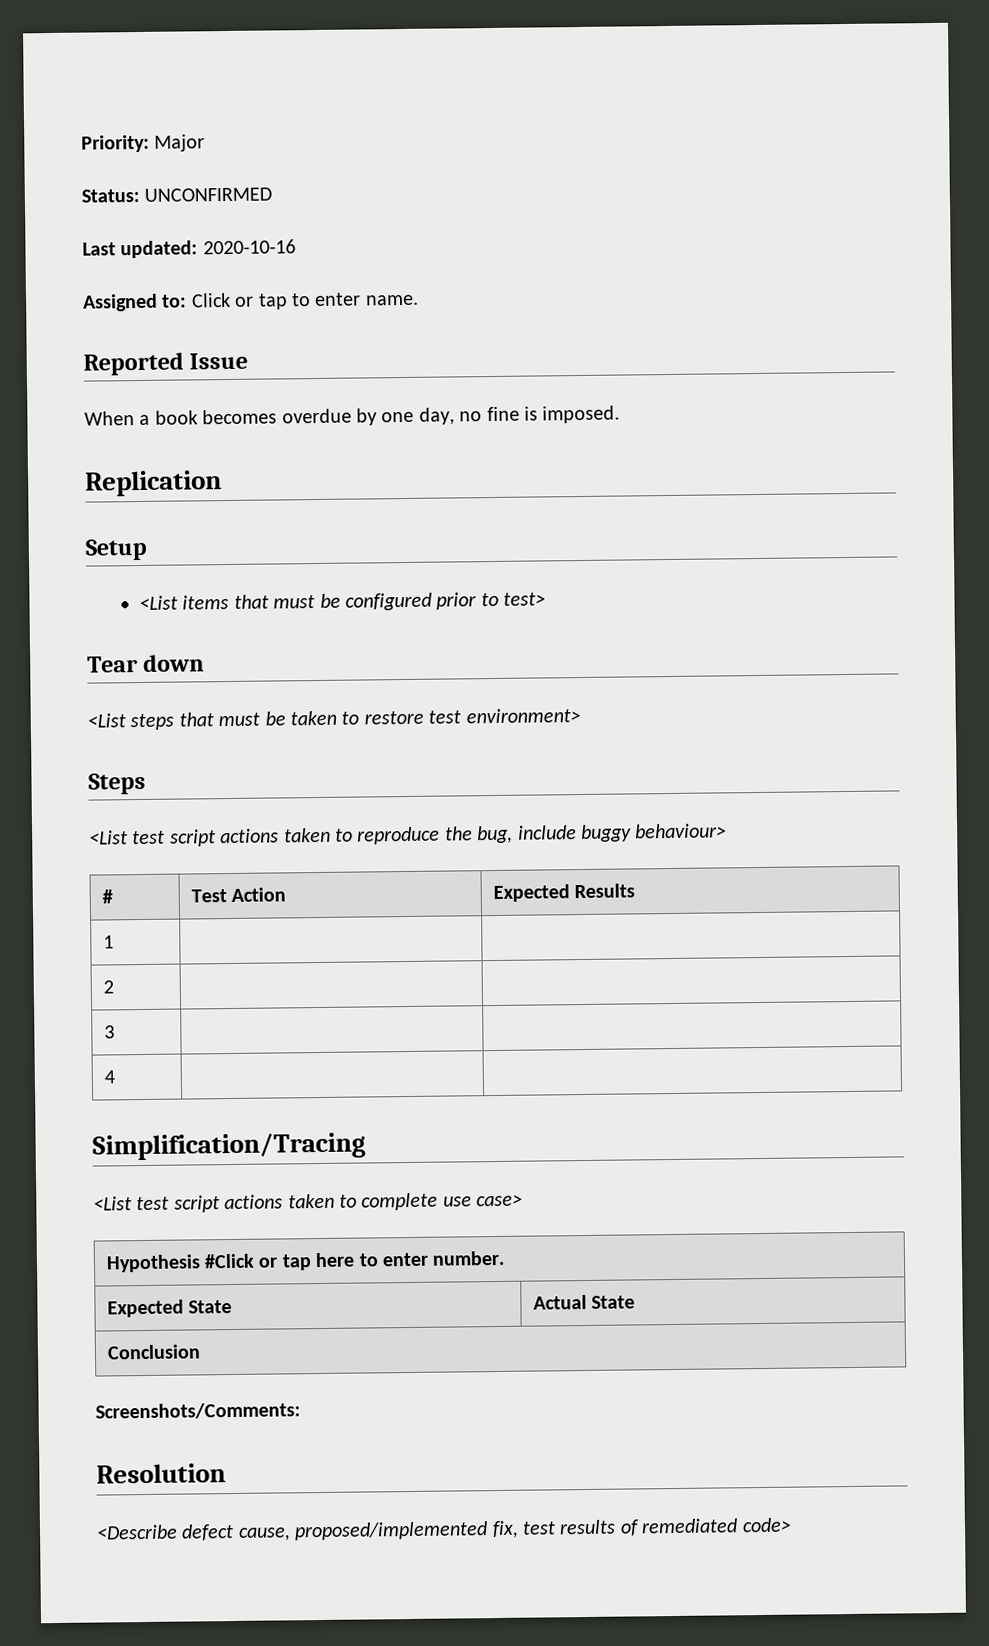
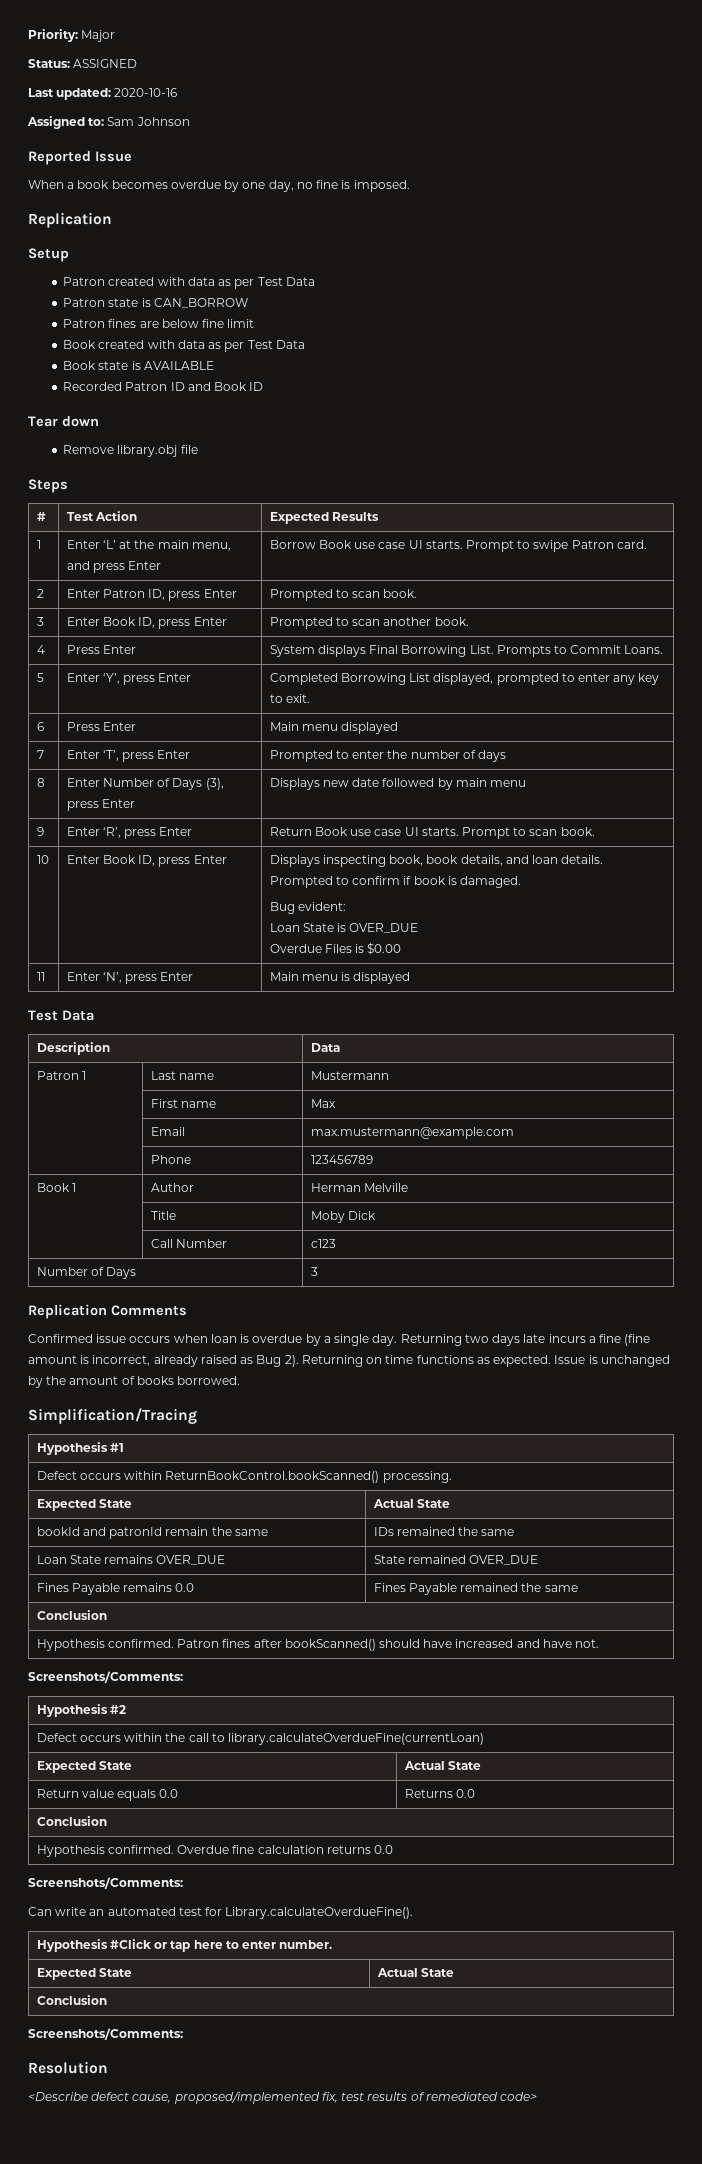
[144,187,273,202] UNCONFIRMED -> [73,59,138,68] ASSIGNED
[190,292,419,310] Click or tap to enter name. -> [107,117,190,126] Sam Johnson
[138,592,547,611] [87,654,206,673] [87,708,581,731] [88,772,146,795] [89,823,728,847] <List items that must be configured prior to test> // Tear down // <List steps that must be taken to restore test environment> // Steps // <List test script actions taken to reproduce the bug, include buggy behaviour> -> [63,277,315,289] [63,298,248,308] [63,319,255,328] [63,340,305,352] [63,361,214,370] [63,382,264,391] [28,416,99,427] [63,445,198,457] [28,479,68,493] Patron created with data as per Test Data // Patron state is CAN_BORROW // Patron fines are below fine limit // Book created with data as per Test Data // Book state is AVAILABLE // Recorded Patron ID and Book ID // Tear down // Remove library.obj file // Steps
[102,980,114,994] [103,1025,115,1039] [103,1070,115,1084] [92,1132,366,1161] [93,1192,524,1213] | // 2 | | // 3 | | // 4 | | // Simplification/Tracing // <List test script actions taken to complete use case> -> [66,540,231,551] [66,561,162,573] [269,540,647,552] [36,589,44,598] [66,589,237,601] [269,589,418,601] [36,617,44,626] [66,617,227,629] [269,617,469,629] [36,645,45,654] [66,645,136,654] [269,645,664,657] [36,673,44,682] [66,673,192,685] [269,673,660,685] [269,694,310,703] [36,722,44,731] [66,722,136,731] [269,722,399,734] [36,750,44,759] [66,750,191,762] [269,750,507,762] [36,778,45,787] [66,778,224,790] [66,799,135,811] [269,778,527,790] [36,827,44,836] [66,827,193,839] [269,827,595,839] [36,855,49,864] [66,855,227,867] [269,855,604,867] [269,876,522,888] [269,902,346,914] [269,923,419,933] [269,942,402,955] [36,972,45,981] [66,972,194,984] [269,972,411,984] [28,1010,94,1021] [36,1042,110,1055] [310,1043,340,1052] [36,1071,86,1080] [150,1071,214,1080] [310,1071,389,1080] [150,1099,216,1108] [310,1099,336,1108] [150,1127,185,1136] [310,1127,514,1139] [150,1155,191,1164] [310,1155,373,1164] [36,1183,76,1192] [150,1183,194,1192] [310,1183,408,1192] [150,1211,176,1220] [310,1211,376,1223] [150,1239,227,1248] [310,1239,336,1248] [36,1267,137,1279] [310,1267,318,1276] [28,1304,187,1319] [28,1334,651,1346] [28,1355,670,1367] [28,1376,241,1388] [28,1408,197,1424] [36,1442,124,1455] [36,1471,452,1483] [36,1499,132,1511] [372,1499,450,1508] [36,1527,268,1539] [373,1527,515,1536] [36,1555,226,1565] [373,1555,539,1565] [36,1583,195,1595] [373,1583,578,1595] [36,1610,107,1620] [36,1639,600,1651] [28,1671,183,1683] [36,1704,126,1717] [36,1733,485,1745] [36,1761,132,1773] [403,1761,481,1770] [36,1789,179,1801] [404,1789,475,1798] [36,1816,107,1826] [36,1845,394,1857] [28,1877,183,1889] [28,1907,414,1919] Enter ‘L’ at the main menu, and press Enter | Borrow Book use case UI starts. Prompt to swipe Patron card. // 2 | Enter Patron ID, press Enter | Prompted to scan book. // 3 | Enter Book ID, press Enter | Prompted to scan another book. // 4 | Press Enter | System displays Final Borrowing List. Prompts to Commit Loans. // 5 | Enter ‘Y’, press Enter | Completed Borrowing List displayed, prompted to enter any key to exit. // 6 | Press Enter | Main menu displayed // 7 | Enter ‘T’, press Enter | Prompted to enter the number of days // 8 | Enter Number of Days (3), press Enter | Displays new date followed by main menu // 9 | Enter ‘R’, press Enter | Return Book use case UI starts. Prompt to scan book. // 10 | Enter Book ID, press Enter | Displays inspecting book, book details, and loan details. Prompted to confirm if book is damaged. // Bug evident: // Loan State is OVER_DUE // Overdue Files is $0.00 // 11 | Enter ‘N’, press Enter | Main menu is displayed // Test Data // Description | Data // Patron 1 | Last name | Mustermann // | First name | Max // | Email | max.mustermann@example.com // | Phone | 123456789 // Book 1 | Author | Herman Melville // | Title | Moby Dick // | Call Number | c123 // Number of Days | 3 // Replication Comments // Confirmed issue occurs when loan is overdue by a single day. Returning two days late incurs a fine (fine amount is incorrect, already raised as Bug 2). Returning on time functions as expected. Issue is unchanged by the amount of books borrowed. // Simplification/Tracing // Hypothesis #1 // Defect occurs within ReturnBookControl.bookScanned() processing. // Expected State | Actual State // bookId and patronId remain the same | IDs remained the same // Loan State remains OVER_DUE | State remained OVER_DUE // Fines Payable remains 0.0 | Fines Payable remained the same // Conclusion // Hypothesis confirmed. Patron fines after bookScanned() should have increased and have not. // Screenshots/Comments: // Hypothesis #2 // Defect occurs within the call to library.calculateOverdueFine(currentLoan) // Expected State | Actual State // Return value equals 0.0 | Returns 0.0 // Conclusion // Hypothesis confirmed. Overdue fine calculation returns 0.0 // Screenshots/Comments: // Can write an automated test for Library.calculateOverdueFine().

